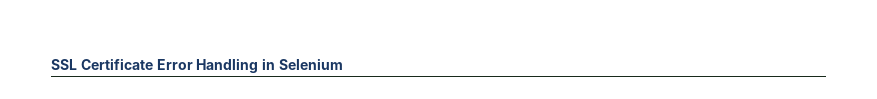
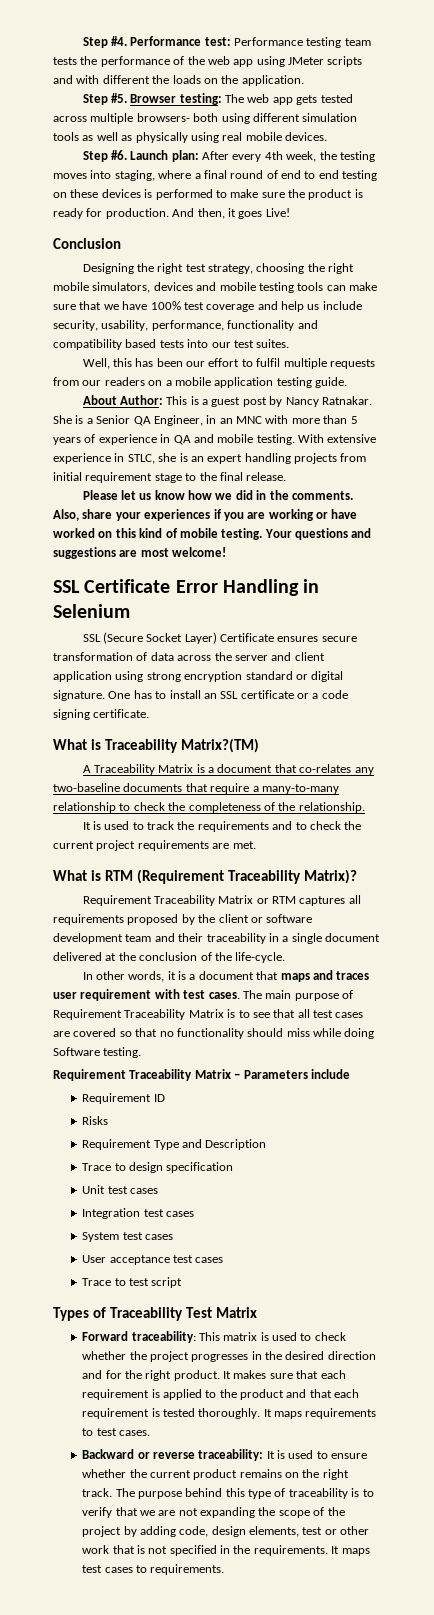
(51, 64) none -> [82,36,371,48] [53,56,363,67] [53,75,304,86] [82,93,353,105] [53,113,358,124] [53,132,327,143] [82,150,375,162] [53,170,378,181] [53,189,363,200] [53,208,290,219] [53,238,121,249] [82,263,355,274] [53,282,377,293] [53,301,362,312] [53,320,318,331] [53,339,290,350] [82,358,375,369] [53,377,347,388] [82,395,372,407] [53,415,358,426] [53,434,377,445] [53,453,367,464] [53,472,287,483] [82,490,353,500] [53,509,358,521] [53,528,372,540] [53,547,227,559] Step #4. Performance test: Performance testing team tests the performance of the web app using JMeter scripts and with different the loads on the application. // Step #5. Browser testing: The web app gets tested across multiple browsers- both using different simulation tools as well as physically using real mobile devices. // Step #6. Launch plan: After every 4th week, the testing moves into staging, where a final round of end to end testing on these devices is performed to make sure the product is ready for production. And then, it goes Live! // Conclusion // Designing the right test strategy, choosing the right mobile simulators, devices and mobile testing tools can make sure that we have 100% test coverage and help us include security, usability, performance, functionality and compatibility based tests into our test suites. // Well, this has been our effort to fulfil multiple requests from our readers on a mobile application testing guide. // About Author: This is a guest post by Nancy Ratnakar. She is a Senior QA Engineer, in an MNC with more than 5 years of experience in QA and mobile testing. With extensive experience in STLC, she is an expert handling projects from initial requirement stage to the final release. // Please let us know how we did in the comments. Also, share your experiences if you are working or have worked on this kind of mobile testing. Your questions and suggestions are most welcome! //
(343, 64) none -> [82,632,357,644] [53,652,325,661] [53,671,344,682] [53,690,348,701] [53,709,150,720] [53,738,259,753] [82,764,374,775] [53,783,339,794] [53,802,365,813] [82,821,362,832] [53,840,256,851] [53,869,357,884] [82,895,361,906] [53,914,313,925] [53,933,380,944] [53,952,286,963] [82,970,370,982] [53,989,353,1001] [53,1009,364,1020] [53,1028,375,1039] [53,1047,142,1058] [53,1069,350,1081] [82,1093,165,1104] [82,1116,109,1125] [82,1139,267,1150] [82,1162,234,1173] [82,1185,158,1194] [82,1208,194,1219] [82,1232,173,1242] [82,1255,224,1265] [82,1277,183,1288] [53,1307,257,1321] [82,1331,346,1343] [82,1351,376,1362] [82,1370,346,1381] [82,1389,360,1400] [82,1408,377,1419] [82,1428,150,1436] [82,1449,368,1461] [82,1469,349,1480] [82,1488,374,1499] [82,1507,345,1518] [82,1526,370,1537] [82,1545,370,1556] [82,1564,225,1575] // SSL (Secure Socket Layer) Certificate ensures secure transformation of data across the server and client application using strong encryption standard or digital signature. One has to install an SSL certificate or a code signing certificate. // What is Traceability Matrix?(TM) // A Traceability Matrix is a document that co-relates any two-baseline documents that require a many-to-many relationship to check the completeness of the relationship. // It is used to track the requirements and to check the current project requirements are met. // What is RTM (Requirement Traceability Matrix)? // Requirement Traceability Matrix or RTM captures all requirements proposed by the client or software development team and their traceability in a single document delivered at the conclusion of the life-cycle. // In other words, it is a document that maps and traces user requirement with test cases. The main purpose of Requirement Traceability Matrix is to see that all test cases are covered so that no functionality should miss while doing Software testing. // Requirement Traceability Matrix – Parameters include // Requirement ID // Risks // Requirement Type and Description // Trace to design specification // Unit test cases // Integration test cases // System test cases // User acceptance test cases // Trace to test script // Types of Traceability Test Matrix // Forward traceability: This matrix is used to check whether the project progresses in the desired direction and for the right product. It makes sure that each requirement is applied to the product and that each requirement is tested thoroughly. It maps requirements to test cases. // Backward or reverse traceability: It is used to ensure whether the current product remains on the right track. The purpose behind this type of traceability is to verify that we are not expanding the scope of the project by adding code, design elements, test or other work that is not specified in the requirements. It maps test cases to requirements.

